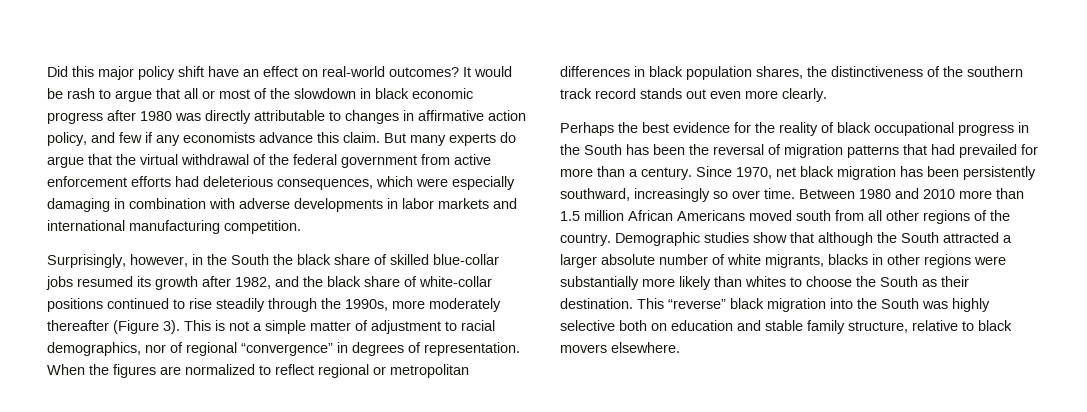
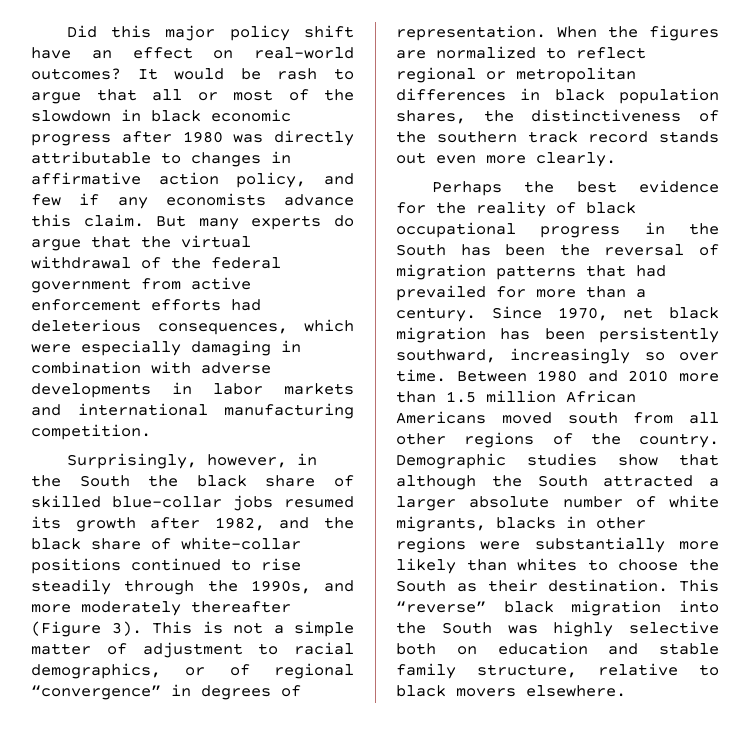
(388, 305) none -> [324,580,354,592] and
[145,344,166,353] nor -> [185,667,206,676] or

